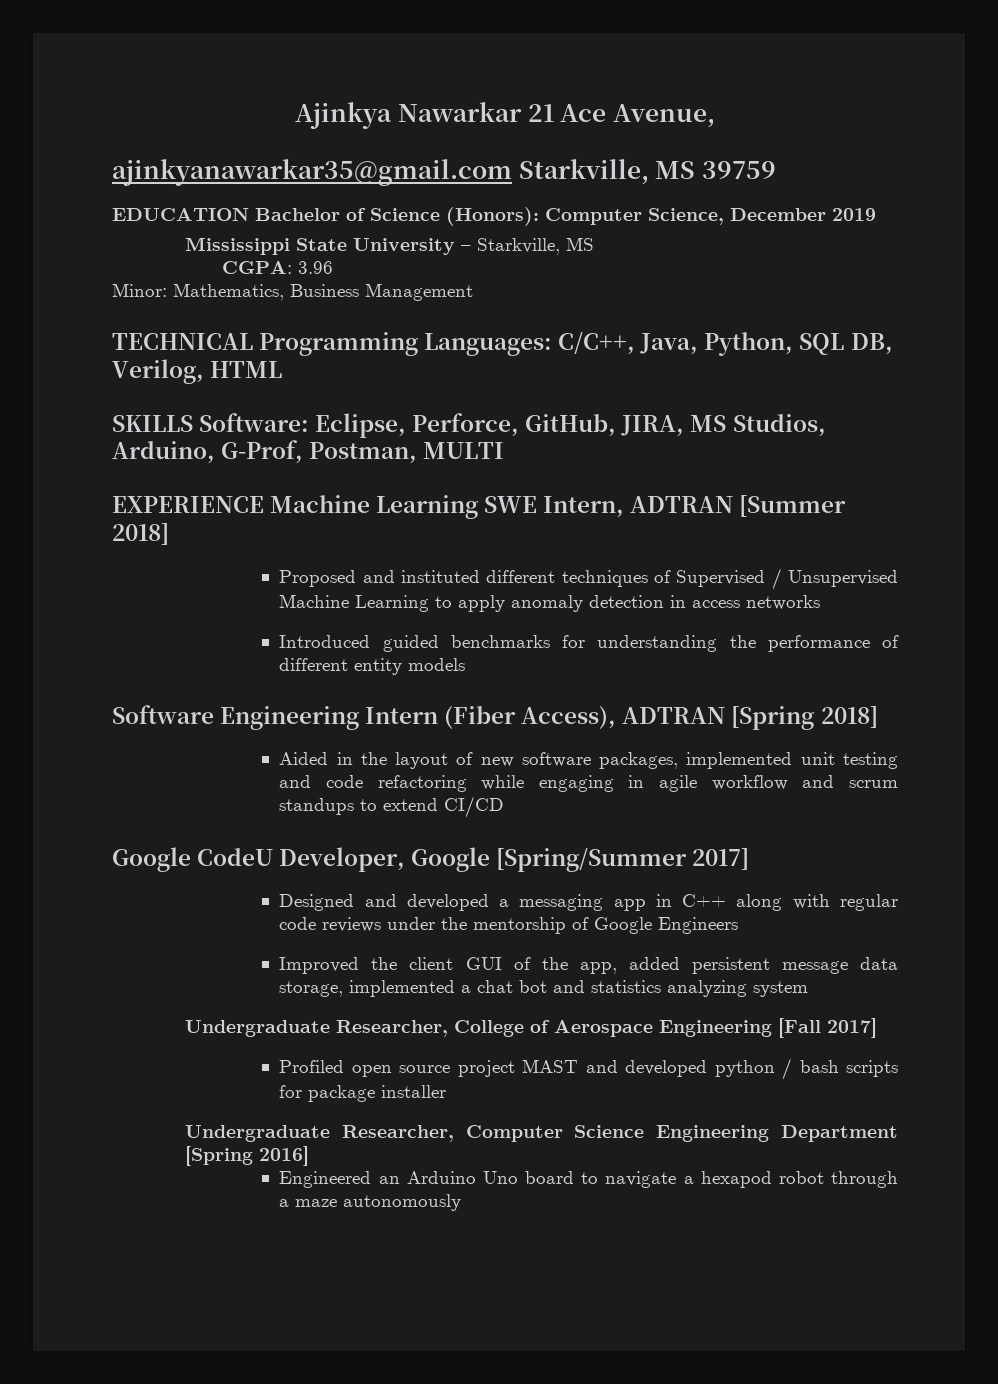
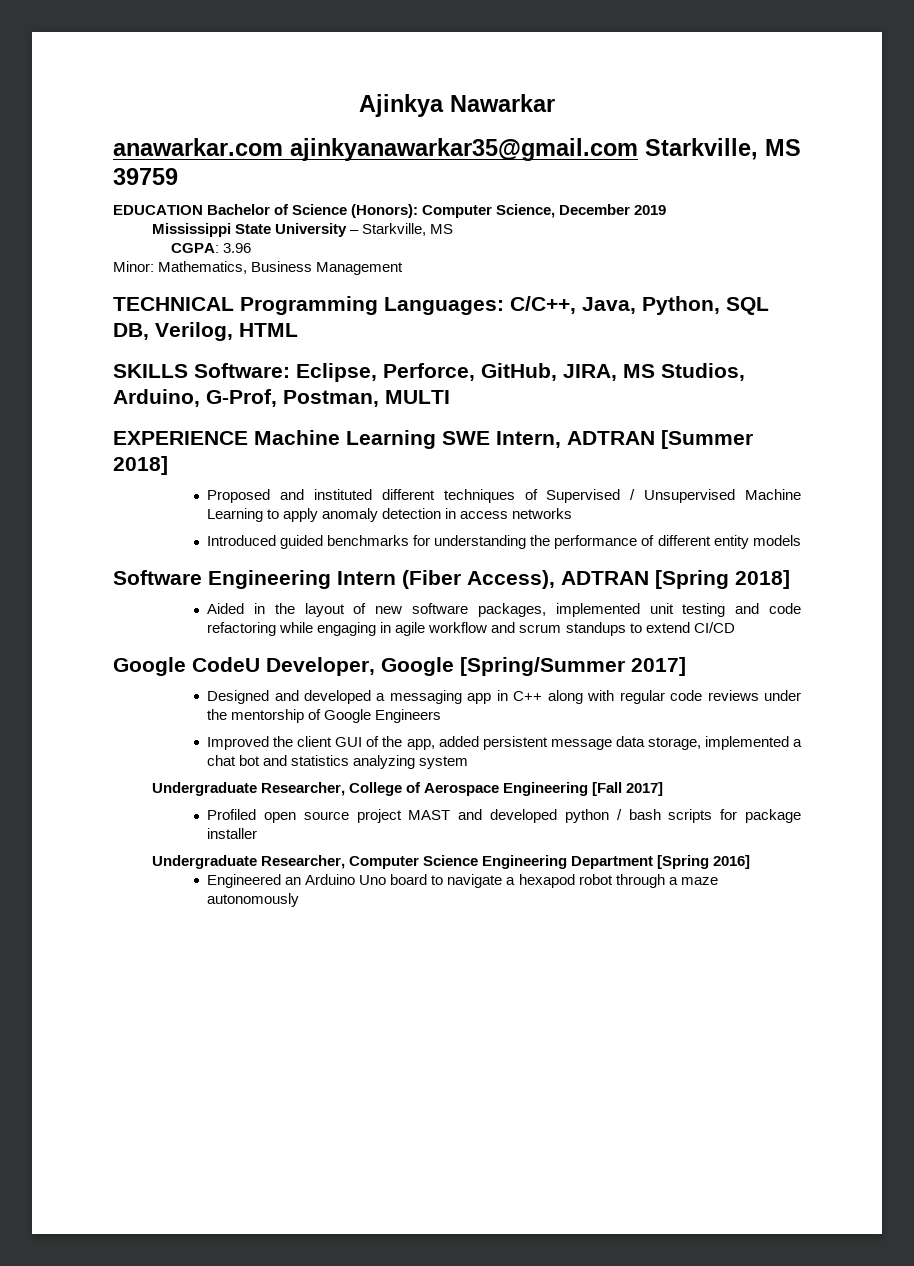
[527,104,715,127] 21 Ace Avenue, // -> [113,138,283,156] // anawarkar.com

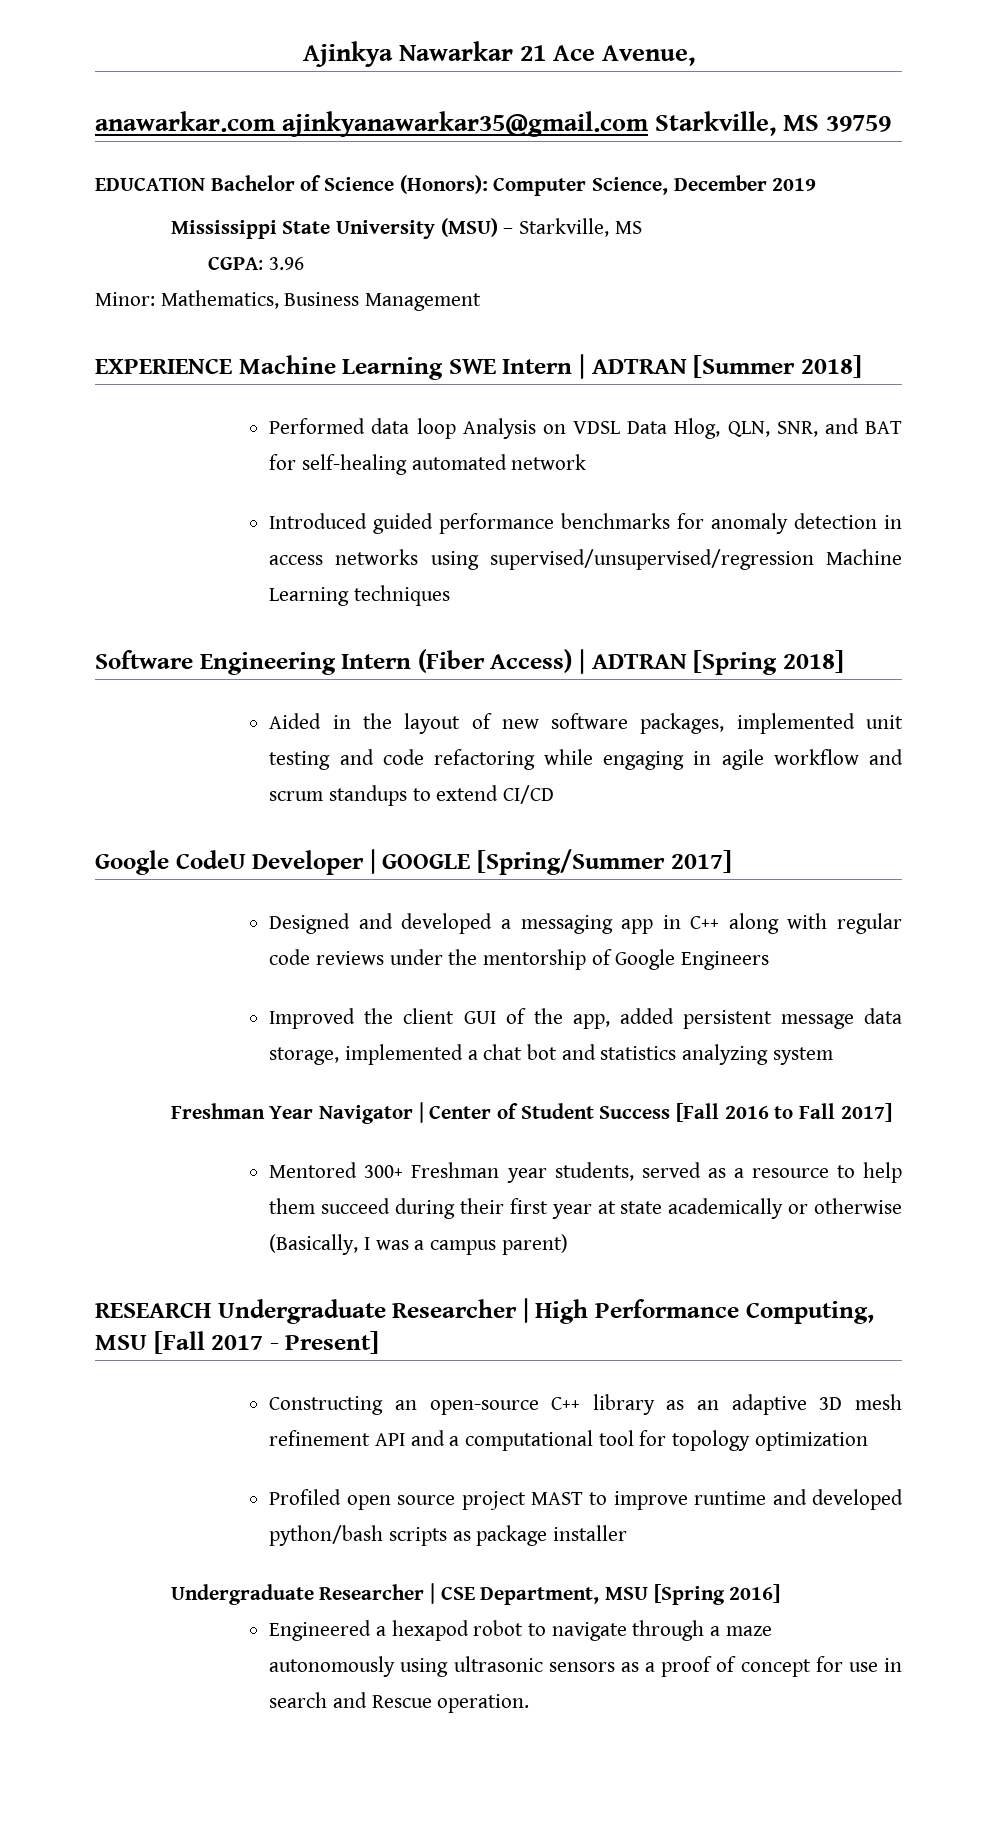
(555, 103) none -> [519,45,695,66] 21 Ace Avenue,
(347, 230) none -> [440,218,498,237] (MSU)
[113,296,769,315] [113,322,298,341] [113,363,745,382] [113,389,450,407] // TECHNICAL Programming Languages: C/C++, Java, Python, SQL DB, Verilog, HTML // SKILLS Software: Eclipse, Perforce, GitHub, JIRA, MS Studios, Arduino, G-Prof, Postman, MULTI -> (482, 302) none
[496,431,561,448] Intern, -> [502,354,586,379] Intern |
[207,489,802,503] [207,508,319,522] Proposed and instituted different techniques of Supervised / Unsupervised Machine Learning to apply -> [269,418,902,439] [269,454,587,475] [269,513,705,534] Performed data loop Analysis on VDSL Data Hlog, QLN, SNR, and BAT for self-healing automated network // Introduced guided performance benchmarks for
[207,535,801,549] // Introduced guided benchmarks for understanding the performance of different entity models -> [430,549,902,570] [269,585,450,606] using supervised/unsupervised/regression Machine Learning techniques
[467,570,555,589] Access), -> [490,649,586,674] Access) |
[266,657,454,676] Developer, Google -> [252,849,471,875] Developer | GOOGLE
[151,782,664,796] Undergraduate Researcher, College of Aerospace Engineering [Fall 2017] -> [170,1102,892,1124] [269,1162,902,1183] [269,1198,903,1219] [269,1234,568,1255] [95,1298,874,1324] [95,1331,380,1354] [269,1394,903,1415] [269,1430,868,1451] Freshman Year Navigator | Center of Student Success [Fall 2016 to Fall 2017] // Mentored 300+ Freshman year students, served as a resource to help them succeed during their first year at state academically or otherwise (Basically, I was a campus parent) // RESEARCH Undergraduate Researcher | High Performance Computing, MSU [Fall 2017 - Present] // Constructing an open-source C++ library as an adaptive 3D mesh refinement API and a computational tool for topology optimization
[458,809,801,823] [207,828,258,839] [151,855,751,869] [207,874,503,888] and developed python / bash scripts for package installer // Undergraduate Researcher, Computer Science Engineering Department [Spring 2016] // Engineered an Arduino Uno board to navigate -> [589,1489,903,1510] [269,1525,627,1546] [170,1583,781,1605] [269,1620,372,1641] to improve runtime and developed python/bash scripts as package installer // Undergraduate Researcher | CSE Department, MSU [Spring 2016] // Engineered
(613, 879) none -> [527,1622,627,1641] to navigate
(300, 900) none -> [400,1656,902,1677] [269,1692,530,1713] using ultrasonic sensors as a proof of concept for use in search and Rescue operation.

